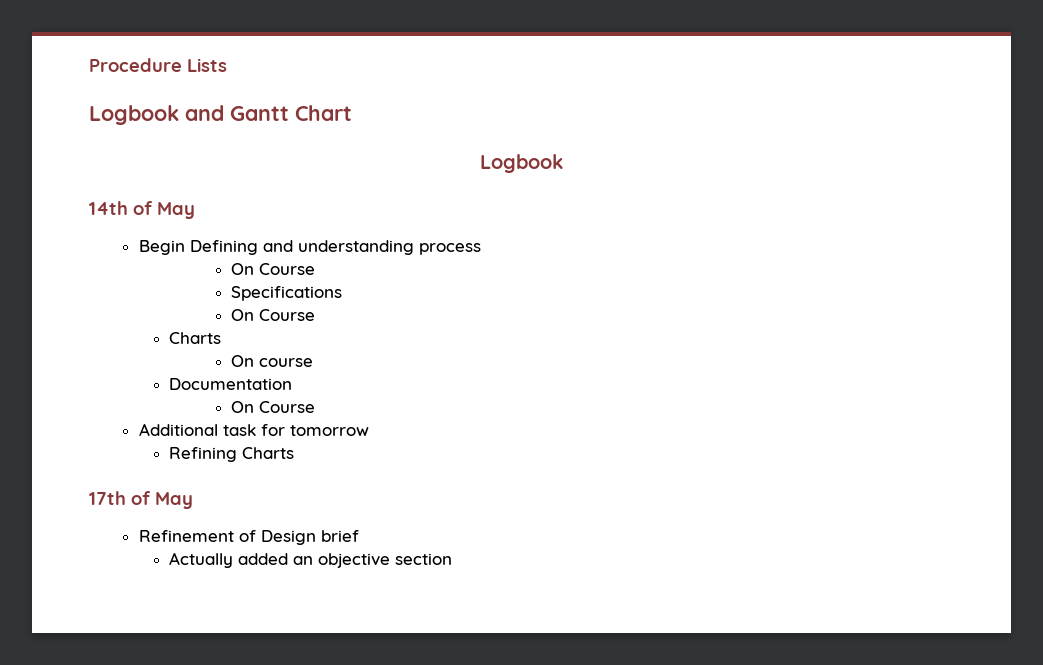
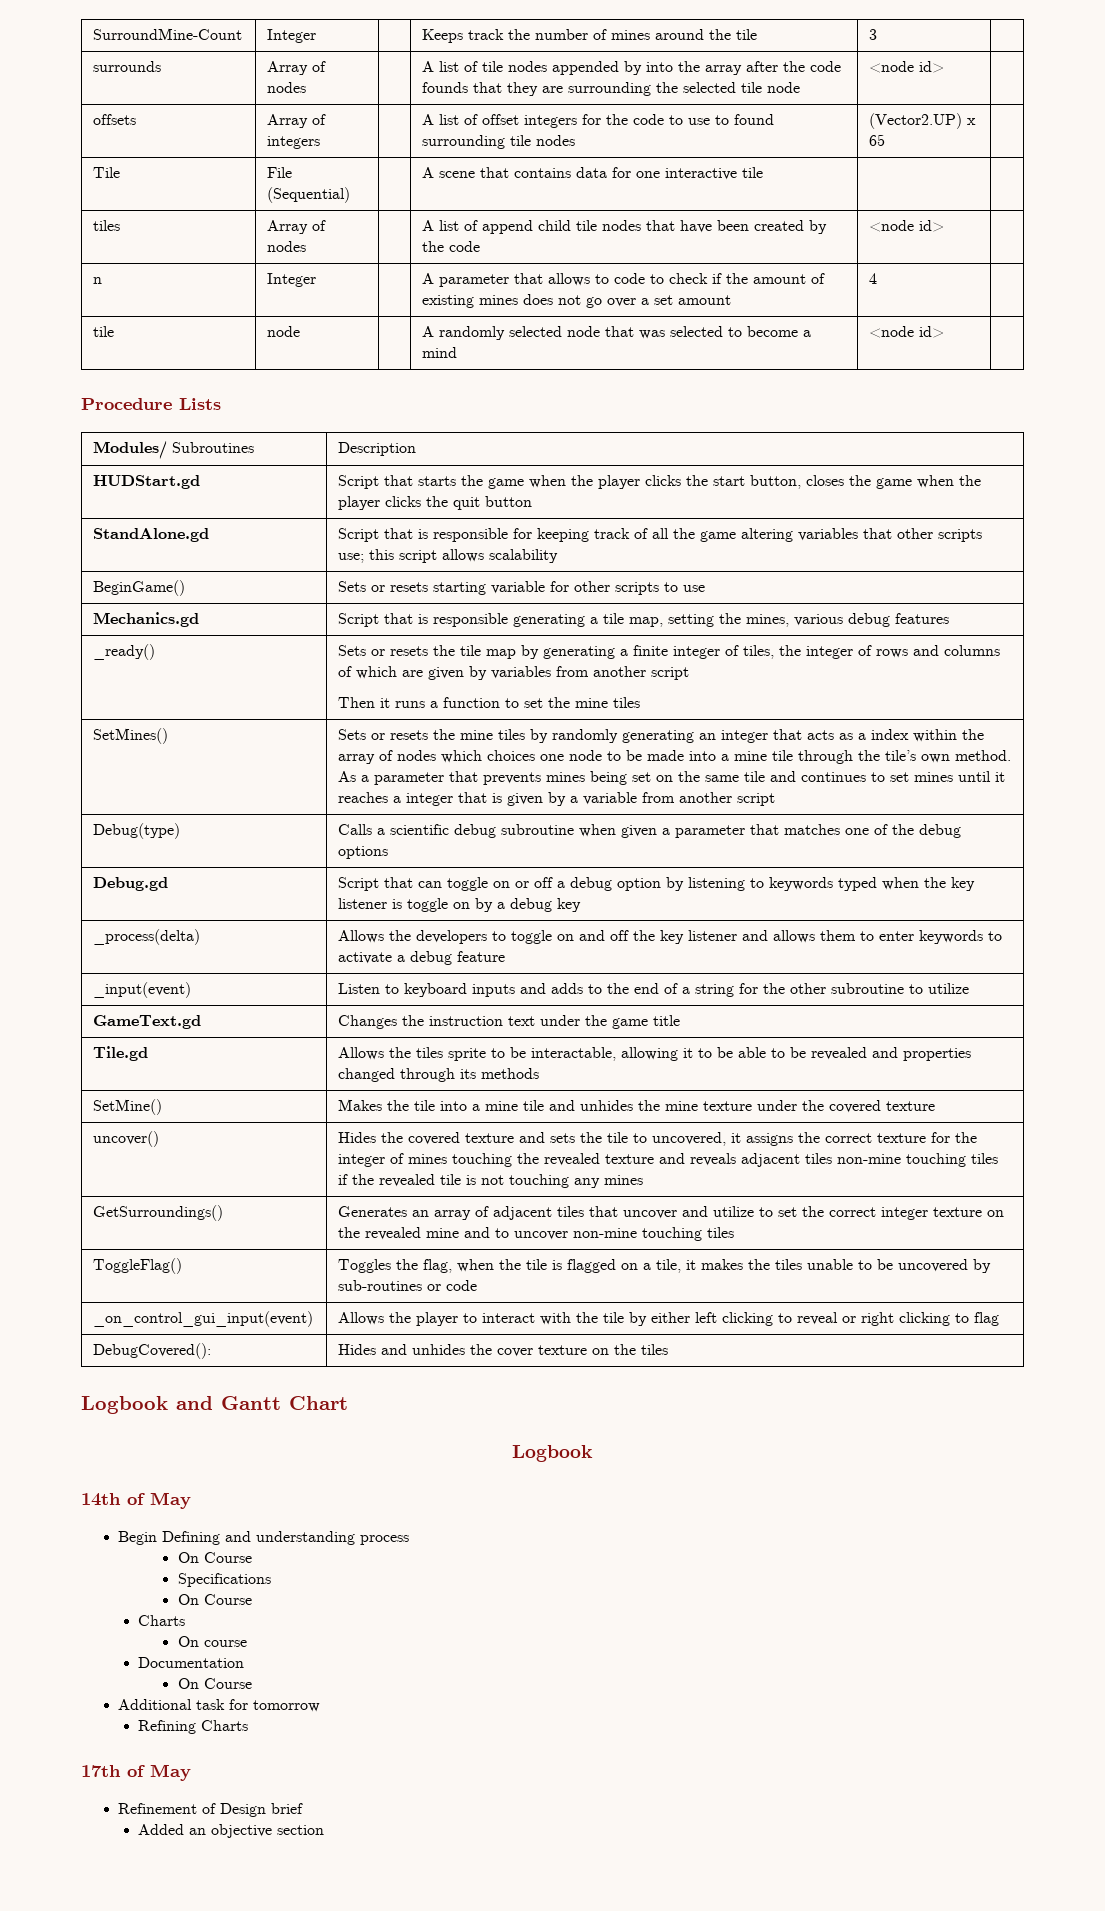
[89,58,227,72] Procedure Lists -> [93,28,243,40] [267,29,317,43] [422,29,758,43] [869,29,878,40] [93,61,162,72] [267,61,327,75] [267,82,307,93] [422,61,842,75] [422,82,801,96] [869,61,945,73] [93,114,137,125] [267,114,327,128] [267,136,321,149] [422,114,775,128] [422,135,576,149] [869,113,977,129] [869,134,886,146] [93,167,121,178] [267,167,293,178] [267,187,351,203] [422,167,764,180] [93,220,121,231] [267,220,327,234] [267,241,307,252] [422,220,828,234] [422,241,481,252] [869,220,945,232] [93,277,103,284] [267,273,317,287] [422,273,826,287] [422,294,732,308] [869,273,878,284] [93,326,115,337] [267,326,301,337] [422,326,812,340] [422,347,458,358] [869,326,945,338] [81,398,221,410] [93,441,255,459] [338,442,417,456] [93,475,201,489] [338,475,982,489] [338,496,533,510] [93,528,210,542] [338,528,983,542] [338,549,559,563] [93,580,186,596] [338,581,706,595] [93,612,200,627] [338,613,950,627] [93,644,156,660] [338,645,1001,659] [338,666,690,680] [338,697,641,708] [93,728,169,744] [338,729,985,743] [338,750,1012,764] [338,771,1006,785] [338,792,776,806] [93,823,181,839] [338,824,962,838] [338,846,389,859] [93,877,169,891] [338,877,976,891] [338,898,582,912] [93,929,201,945] [338,930,1003,944] [338,951,506,965] [93,982,192,998] [338,983,970,997] [93,1015,202,1029] [338,1015,681,1029] [93,1046,149,1061] [338,1047,972,1061] [338,1068,540,1082] [93,1099,163,1115] [338,1099,936,1113] [93,1131,160,1147] [338,1132,978,1146] [338,1153,999,1167] [338,1174,644,1188] [93,1205,224,1221] [338,1206,1005,1220] [338,1227,735,1241] [93,1258,183,1274] [338,1259,992,1273] [338,1280,478,1291] [93,1311,314,1327] [338,1312,1000,1326] [93,1343,212,1359] [338,1344,669,1357] SurroundMine-Count | Integer | | Keeps track the number of mines around the tile | 3 | // surrounds | Array of nodes | | A list of tile nodes appended by into the array after the code founds that they are surrounding the selected tile node | <node id> | // offsets | Array of integers | | A list of offset integers for the code to use to found surrounding tile nodes | (Vector2.UP) x 65 | // Tile | File (Sequential) | | A scene that contains data for one interactive tile | | // tiles | Array of nodes | | A list of append child tile nodes that have been created by the code | <node id> | // n | Integer | | A parameter that allows to code to check if the amount of existing mines does not go over a set amount | 4 | // tile | node | | A randomly selected node that was selected to become a mind | <node id> | // Procedure Lists // Modules/ Subroutines | Description // HUDStart.gd | Script that starts the game when the player clicks the start button, closes the game when the player clicks the quit button // StandAlone.gd | Script that is responsible for keeping track of all the game altering variables that other scripts use; this script allows scalability // BeginGame() | Sets or resets starting variable for other scripts to use // Mechanics.gd | Script that is responsible generating a tile map, setting the mines, various debug features // _ready() | Sets or resets the tile map by generating a finite integer of tiles, the integer of rows and columns of which are given by variables from another script // Then it runs a function to set the mine tiles // SetMines() | Sets or resets the mine tiles by randomly generating an integer that acts as a index within the array of nodes which choices one node to be made into a mine tile through the tile’s own method. As a parameter that prevents mines being set on the same tile and continues to set mines until it reaches a integer that is given by a variable from another script // Debug(type) | Calls a scientific debug subroutine when given a parameter that matches one of the debug options // Debug.gd | Script that can toggle on or off a debug option by listening to keywords typed when the key listener is toggle on by a debug key // _process(delta) | Allows the developers to toggle on and off the key listener and allows them to enter keywords to activate a debug feature // _input(event) | Listen to keyboard inputs and adds to the end of a string for the other subroutine to utilize // GameText.gd | Changes the instruction text under the game title // Tile.gd | Allows the tiles sprite to be interactable, allowing it to be able to be revealed and properties changed through its methods // SetMine() | Makes the tile into a mine tile and unhides the mine texture under the covered texture // uncover() | Hides the covered texture and sets the tile to uncovered, it assigns the correct texture for the integer of mines touching the revealed texture and reveals adjacent tiles non-mine touching tiles if the revealed tile is not touching any mines // GetSurroundings() | Generates an array of adjacent tiles that uncover and utilize to set the correct integer texture on the revealed mine and to uncover non-mine touching tiles // ToggleFlag() | Toggles the flag, when the tile is flagged on a tile, it makes the tiles unable to be uncovered by sub-routines or code // _on_control_gui_input(event) | Allows the player to interact with the tile by either left clicking to reveal or right clicking to flag // DebugCovered(): | Hides and unhides the cover texture on the tiles
[169,552,289,568] Actually added -> [138,1824,185,1835] Added

